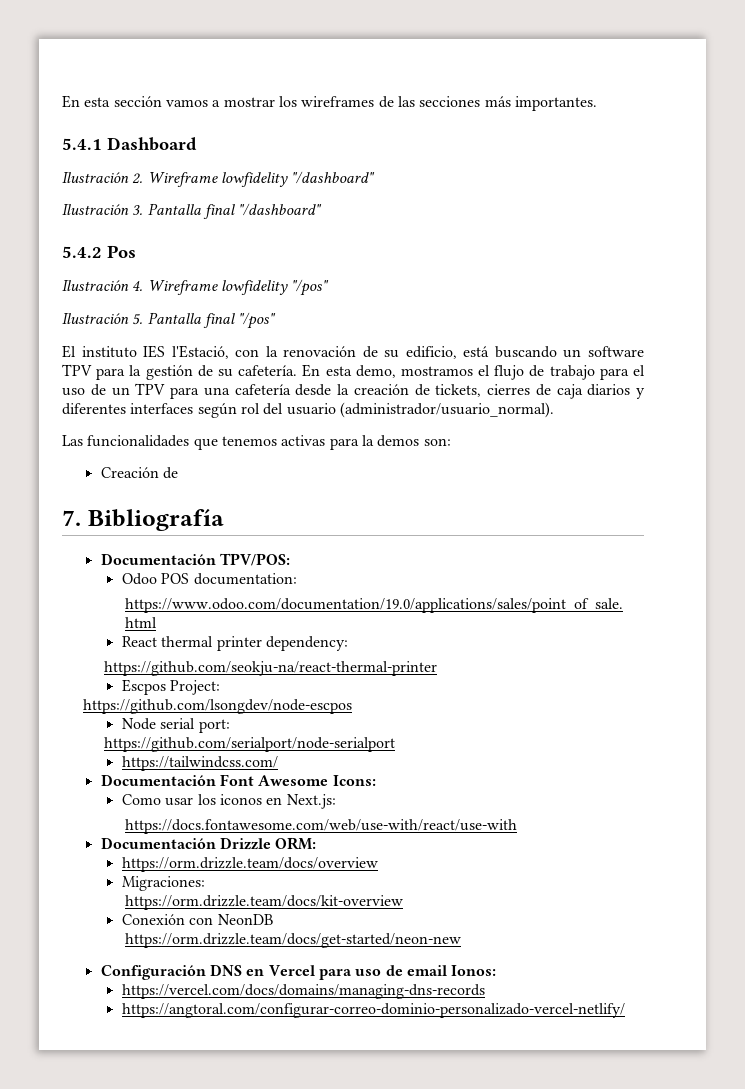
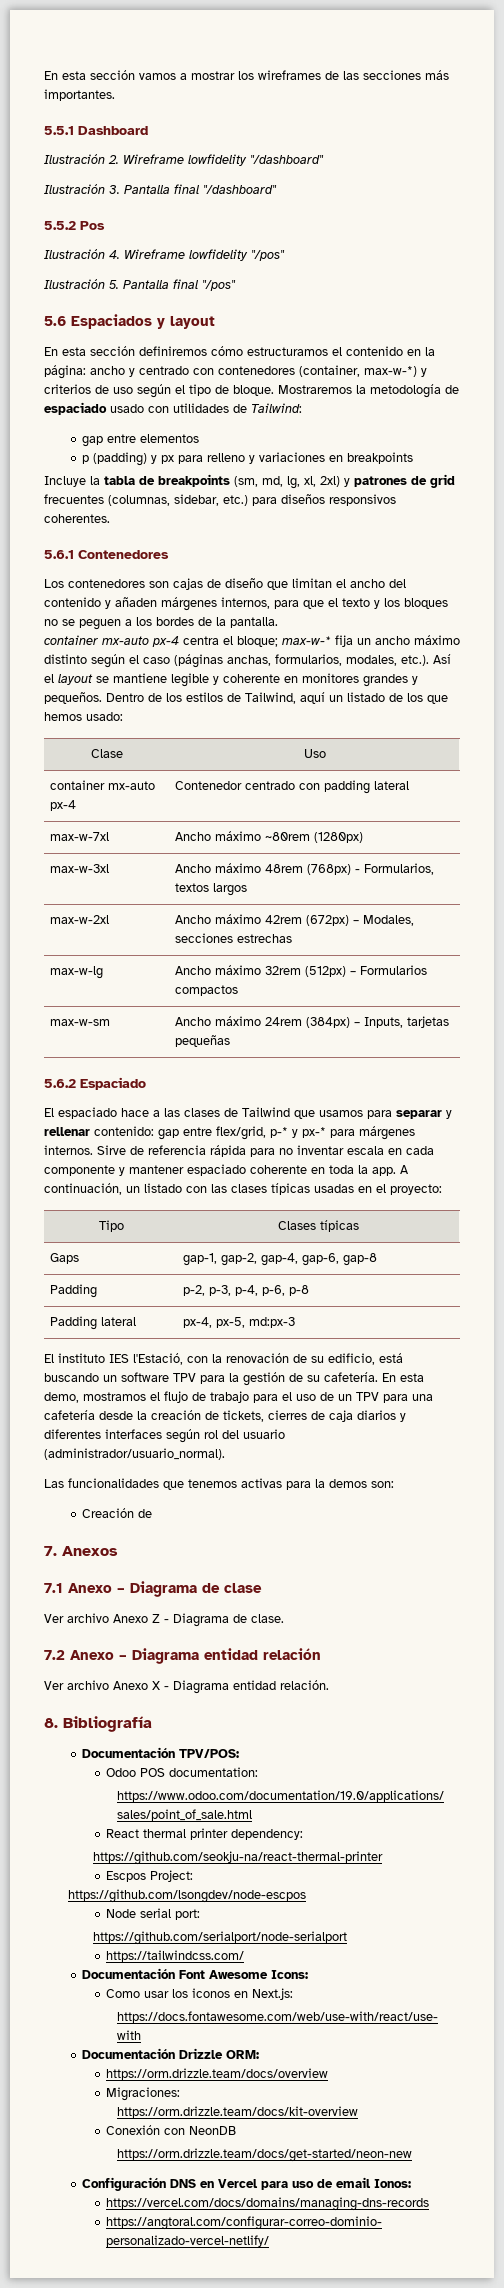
[62,138,102,150] 5.4.1 -> [44,126,74,135] 5.5.1
[62,246,102,258] 5.4.2 -> [44,221,76,230] 5.5.2
(277, 320) none -> [44,314,215,329] [44,346,435,356] [44,365,427,379] [44,384,459,398] [44,402,302,415] [82,434,200,447] [82,452,414,466] [44,474,455,489] [44,494,396,506] [44,514,110,523] [44,550,169,559] [44,578,406,590] [44,597,448,611] [44,617,278,630] [44,635,460,647] [44,654,451,668] [44,673,418,687] [44,692,448,704] [44,712,123,721] [91,749,123,758] [303,749,326,758] [49,780,155,790] [49,800,76,811] [174,780,409,794] [49,832,109,841] [174,831,363,843] [49,864,109,873] [174,863,434,875] [174,883,247,896] [49,915,109,924] [174,914,414,926] [174,933,292,943] [49,966,103,979] [174,965,427,977] [174,985,238,996] [49,1019,110,1026] [174,1016,449,1028] [174,1035,230,1047] [44,1077,146,1090] [44,1107,452,1119] [44,1126,415,1140] [44,1145,434,1157] [44,1164,409,1176] [44,1183,442,1195] [98,1220,124,1232] [278,1220,359,1232] [49,1253,79,1264] [182,1253,377,1266] [49,1284,97,1298] [182,1285,309,1296] [49,1316,136,1330] [182,1317,295,1328] // 5.6 Espaciados y layout // En esta sección definiremos cómo estructuramos el contenido en la página: ancho y centrado con contenedores (container, max-w-*) y criterios de uso según el tipo de bloque. Mostraremos la metodología de espaciado usado con utilidades de Tailwind: // gap entre elementos // p (padding) y px para relleno y variaciones en breakpoints // Incluye la tabla de breakpoints (sm, md, lg, xl, 2xl) y patrones de grid frecuentes (columnas, sidebar, etc.) para diseños responsivos coherentes. // 5.6.1 Contenedores // Los contenedores son cajas de diseño que limitan el ancho del contenido y añaden márgenes internos, para que el texto y los bloques no se peguen a los bordes de la pantalla. // container mx-auto px-4 centra el bloque; max-w-* fija un ancho máximo distinto según el caso (páginas anchas, formularios, modales, etc.). Así el layout se mantiene legible y coherente en monitores grandes y pequeños. Dentro de los estilos de Tailwind, aquí un listado de los que hemos usado: // Clase | Uso // container mx-auto px-4 | Contenedor centrado con padding lateral // max-w-7xl | Ancho máximo ~80rem (1280px) // max-w-3xl | Ancho máximo 48rem (768px) - Formularios, textos largos // max-w-2xl | Ancho máximo 42rem (672px) – Modales, secciones estrechas // max-w-lg | Ancho máximo 32rem (512px) – Formularios compactos // max-w-sm | Ancho máximo 24rem (384px) – Inputs, tarjetas pequeñas // 5.6.2 Espaciado // El espaciado hace a las clases de Tailwind que usamos para separar y rellenar contenido: gap entre flex/grid, p-* y px-* para márgenes internos. Sirve de referencia rápida para no inventar escala en cada componente y mantener espaciado coherente en toda la app. A continuación, un listado con las clases típicas usadas en el proyecto: // Tipo | Clases típicas // Gaps | gap-1, gap-2, gap-4, gap-6, gap-8 // Padding | p-2, p-3, p-4, p-6, p-8 // Padding lateral | px-4, px-5, md:px-3
(81, 518) none -> [62,1546,118,1556] [44,1581,262,1597] [44,1613,284,1627] [44,1648,321,1664] [44,1680,329,1694] [44,1718,58,1728] Anexos // 7.1 Anexo – Diagrama de clase // Ver archivo Anexo Z - Diagrama de clase. // 7.2 Anexo – Diagrama entidad relación // Ver archivo Anexo X - Diagrama entidad relación. // 8.

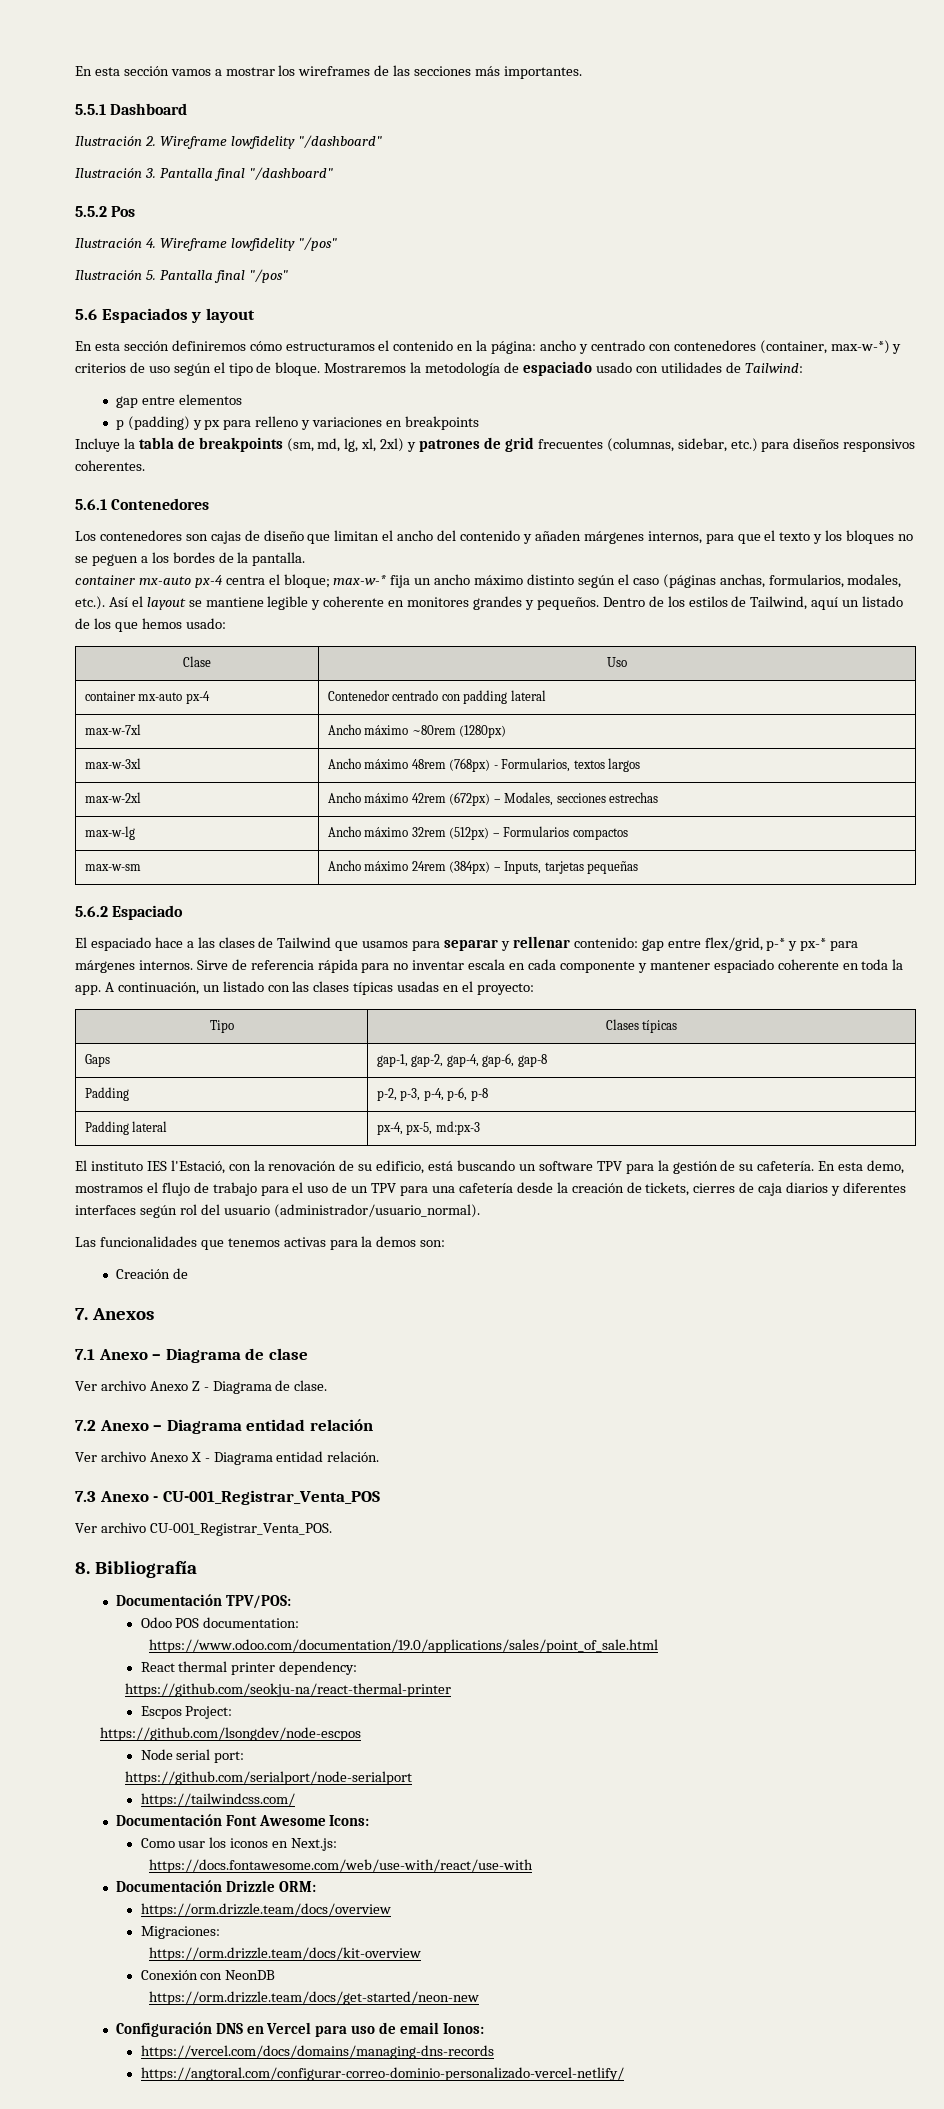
(329, 1685) none -> [75,1490,380,1505] [75,1522,332,1536] // 7.3 Anexo - CU-001_Registrar_Venta_POS // Ver archivo CU-001_Registrar_Venta_POS.

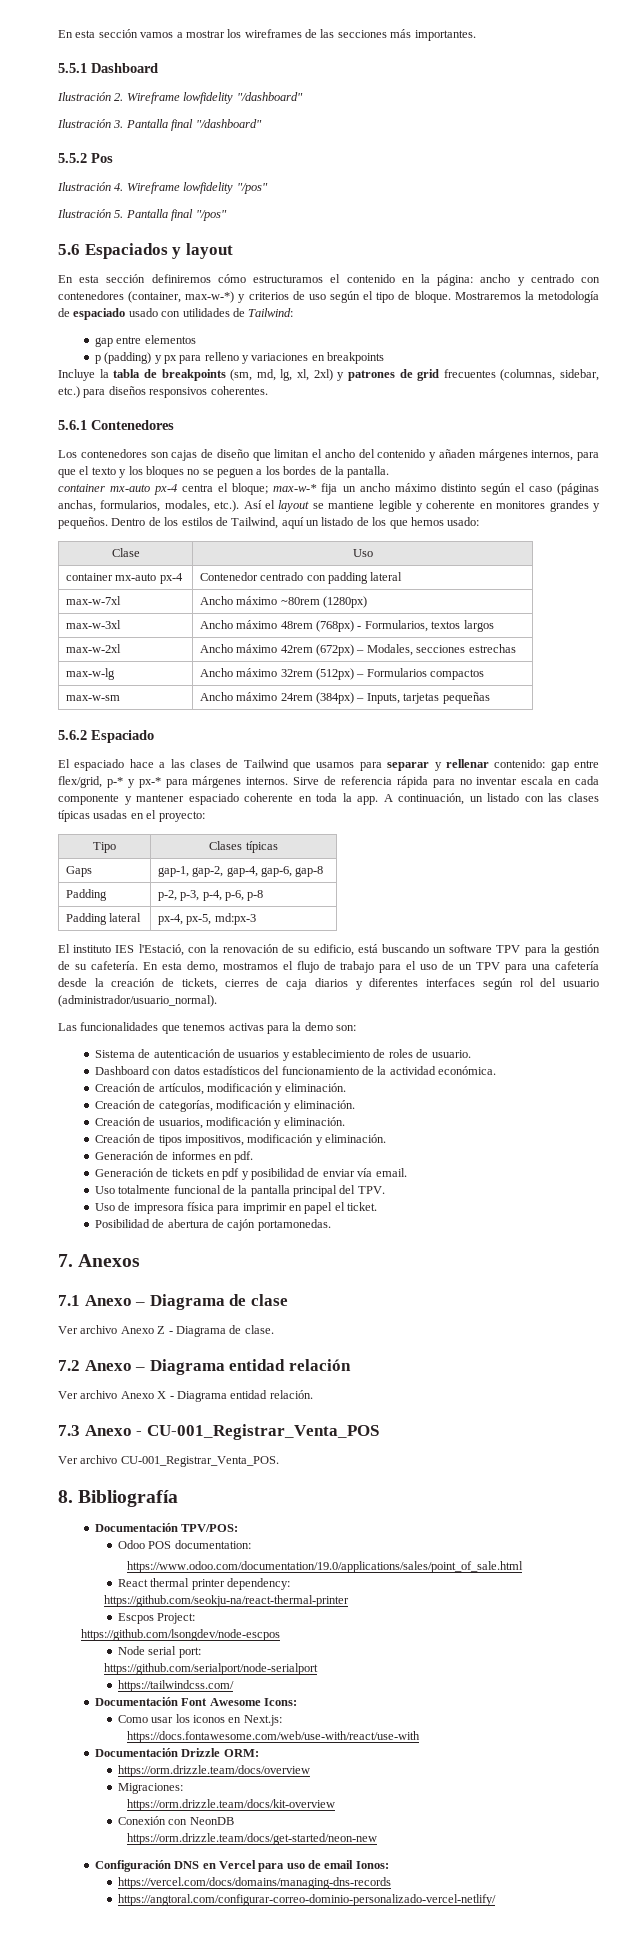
[376,1236,417,1247] demos -> [304,1022,333,1031] demo
[115,1268,188,1279] Creación de -> [94,1049,471,1061] [94,1066,497,1075] [94,1083,346,1095] [94,1100,355,1112] [94,1117,345,1129] [94,1134,387,1146] [94,1151,254,1163] [94,1168,407,1180] [94,1185,385,1197] [94,1202,378,1214] [94,1219,331,1231] Sistema de autenticación de usuarios y establecimiento de roles de usuario. // Dashboard con datos estadísticos del funcionamiento de la actividad económica. // Creación de artículos, modificación y eliminación. // Creación de categorías, modificación y eliminación. // Creación de usuarios, modificación y eliminación. // Creación de tipos impositivos, modificación y eliminación. // Generación de informes en pdf. // Generación de tickets en pdf y posibilidad de enviar vía email. // Uso totalmente funcional de la pantalla principal del TPV. // Uso de impresora física para imprimir en papel el ticket. // Posibilidad de abertura de cajón portamonedas.

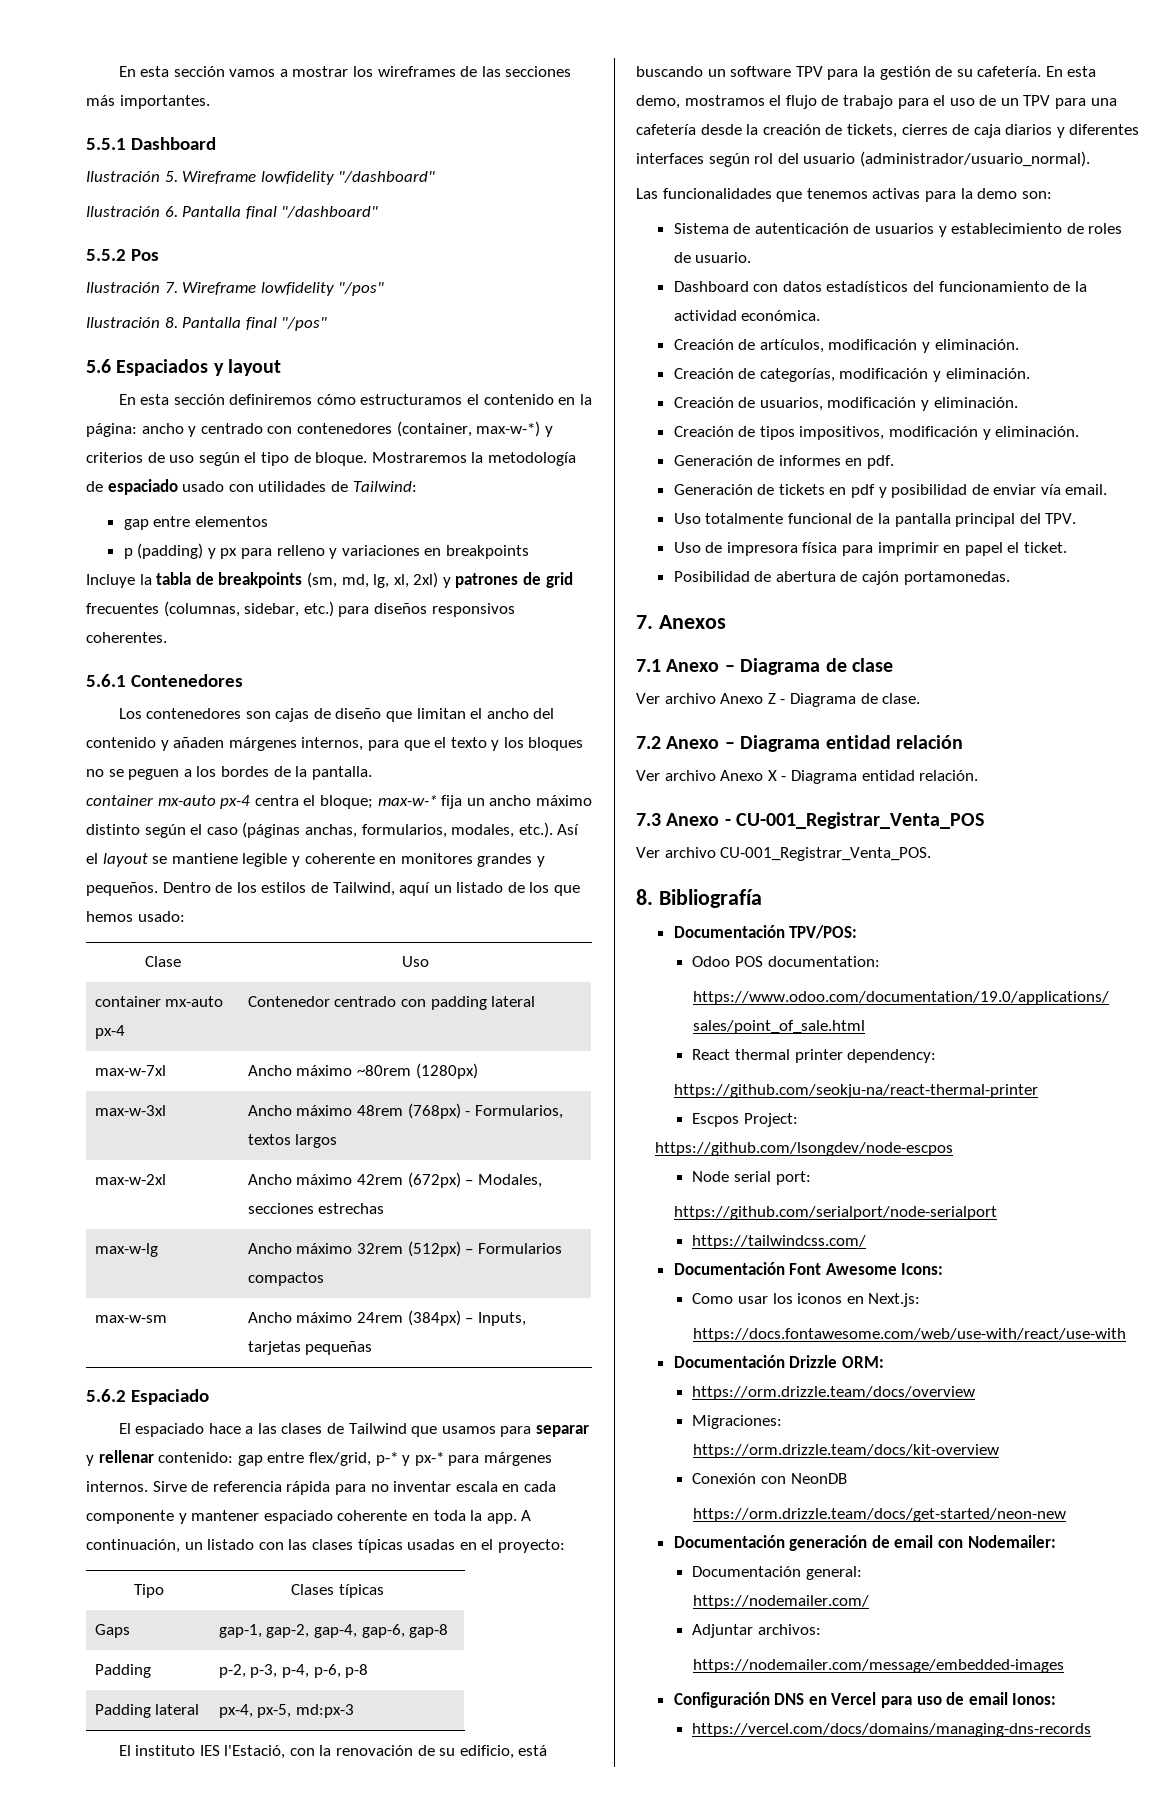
[114,93,124,101] 2. -> [164,171,178,182] 5.
[113,120,124,128] 3. -> [164,206,178,217] 6.
[114,183,124,191] 4. -> [164,282,178,293] 7.
[114,210,124,218] 5. -> [164,317,178,328] 8.
(378, 1839) none -> [673,1535,1056,1551] [692,1566,863,1580] [692,1595,869,1609] [692,1624,822,1638] [692,1659,1064,1673] // Documentación generación de email con Nodemailer: // Documentación general: // https://nodemailer.com/ // Adjuntar archivos: // https://nodemailer.com/message/embedded-images
[117,1894,496,1906] // https://angtoral.com/configurar-correo-dominio-personalizado-vercel-netlify/ -> (1092, 1730) none

